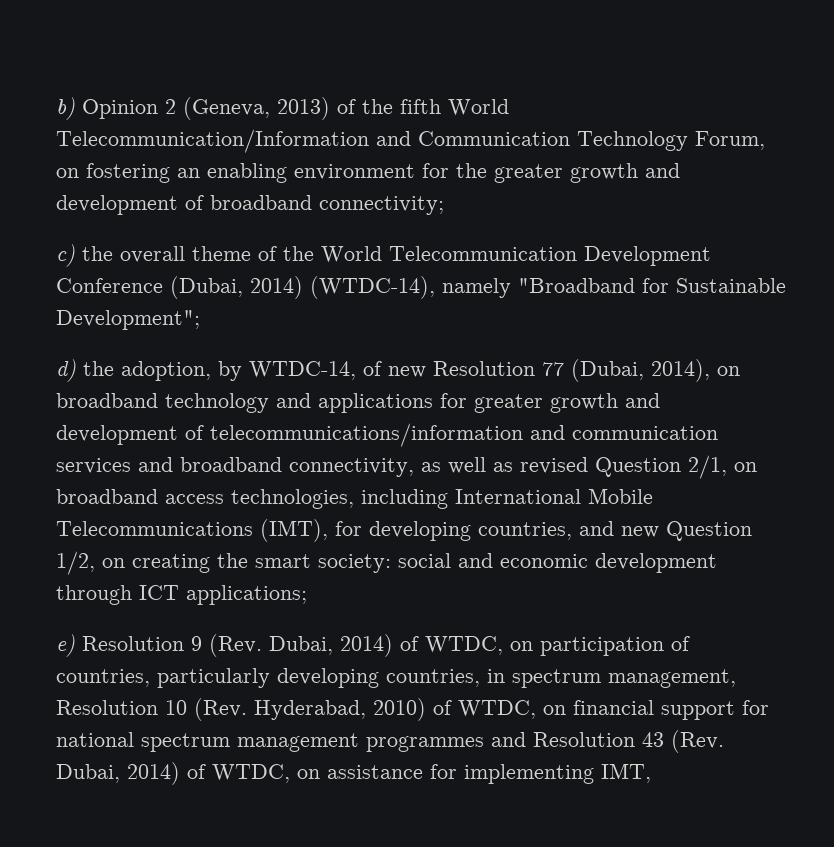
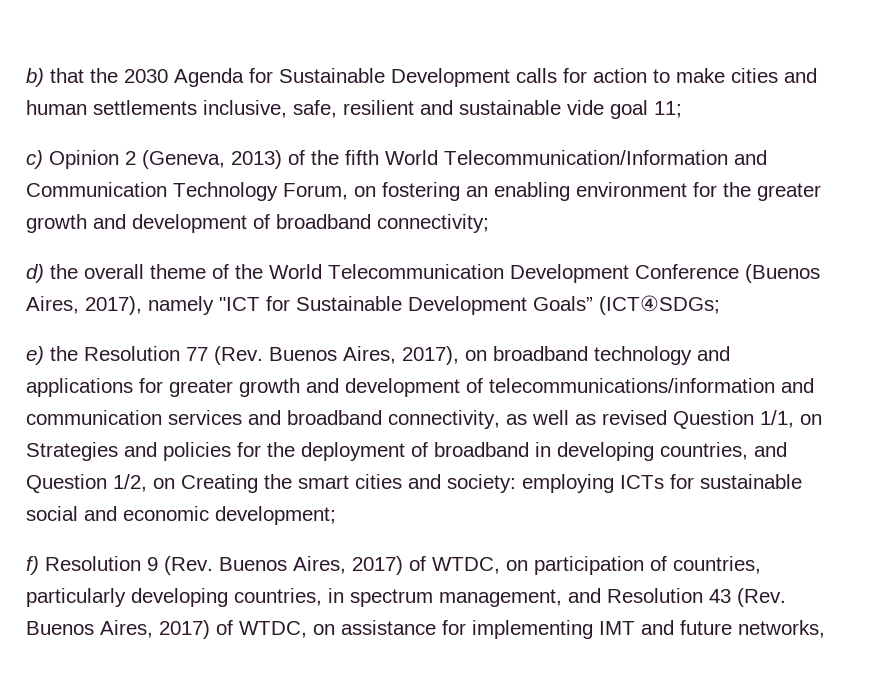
(75, 108) none -> [50,68,817,87] [26,100,682,119] [26,150,43,169] that the 2030 Agenda for Sustainable Development calls for action to make cities and human settlements inclusive, safe, resilient and sustainable vide goal 11; // c)
[56,244,75,267] c) -> [26,264,44,283] d)
[170,276,786,299] [56,310,200,330] [56,359,710,382] (Dubai, 2014) (WTDC-14), namely "Broadband for Sustainable Development"; // d) the adoption, by WTDC-14, of new Resolution 77 (Dubai, 2014), -> [745,264,820,283] [26,295,720,315] [26,346,459,365] (Buenos Aires, 2017), namely "ICT for Sustainable Development Goals” (ICT④SDGs; // e) the Resolution 77 (Rev. Buenos Aires, 2017),
[688,455,757,479] [56,488,653,509] [56,519,362,542] 2/1, on broadband access technologies, including International Mobile Telecommunications (IMT), for -> [760,410,822,428] [26,442,551,461] 1/1, on Strategies and policies for the deployment of broadband in
[621,526,659,538] new -> (787, 449) none
[132,554,210,573] creating -> [181,474,258,493] Creating
[318,553,717,573] [56,585,307,605] [56,634,393,657] society: social and economic development through ICT applications; // e) Resolution 9 (Rev. Dubai, 2014) -> [355,474,802,493] [26,506,336,525] [26,556,403,575] cities and society: employing ICTs for sustainable social and economic development; // f) Resolution 9 (Rev. Buenos Aires, 2017)
[56,698,769,721] [56,732,484,752] Resolution 10 (Rev. Hyderabad, 2010) of WTDC, on financial support for national spectrum management programmes -> (562, 598) none
[56,762,180,785] Dubai, 2014) -> [26,620,210,639] Buenos Aires, 2017)
[601,763,651,783] IMT, -> [599,620,825,638] IMT and future networks,

